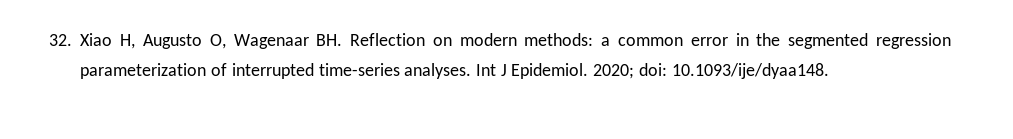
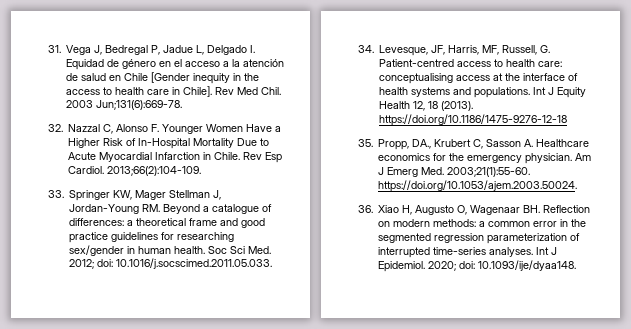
[48,34,72,46] 32. -> [47,45,256,55] [66,59,285,70] [66,72,260,84] [66,86,282,97] [66,100,183,110] [47,124,282,134] [68,138,270,149] [68,152,283,163] [68,166,202,176] [47,190,222,201] [69,204,273,214] [69,218,266,228] [69,232,235,243] [69,245,272,256] [69,258,273,269] [357,45,551,56] [379,59,563,67] [379,73,579,84] [379,87,587,98] [379,101,474,111] [379,114,568,126] [357,139,590,150] [378,153,592,164] [378,167,531,177] [378,180,578,192] [357,205,373,213] 31. Vega J, Bedregal P, Jadue L, Delgado I. Equidad de género en el acceso a la atención de salud en Chile [Gender inequity in the access to health care in Chile]. Rev Med Chil. 2003 Jun;131(6):669-78. // 32. Nazzal C, Alonso F. Younger Women Have a Higher Risk of In-Hospital Mortality Due to Acute Myocardial Infarction in Chile. Rev Esp Cardiol. 2013;66(2):104-109. // 33. Springer KW, Mager Stellman J, Jordan-Young RM. Beyond a catalogue of differences: a theoretical frame and good practice guidelines for researching sex/gender in human health. Soc Sci Med. 2012; doi: 10.1016/j.socscimed.2011.05.033. // 34. Levesque, JF, Harris, MF, Russell, G. Patient-centred access to health care: conceptualising access at the interface of health systems and populations. Int J Equity Health 12, 18 (2013). https://doi.org/10.1186/1475-9276-12-18 // 35. Propp, DA., Krubert C, Sasson A. Healthcare economics for the emergency physician. Am J Emerg Med. 2003;21(1):55-60. https://doi.org/10.1053/ajem.2003.50024. // 36.

